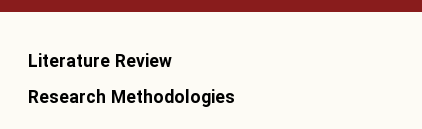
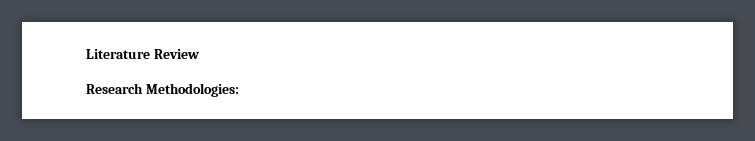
[110,89,235,107] Methodologies -> [145,83,239,97] Methodologies:

